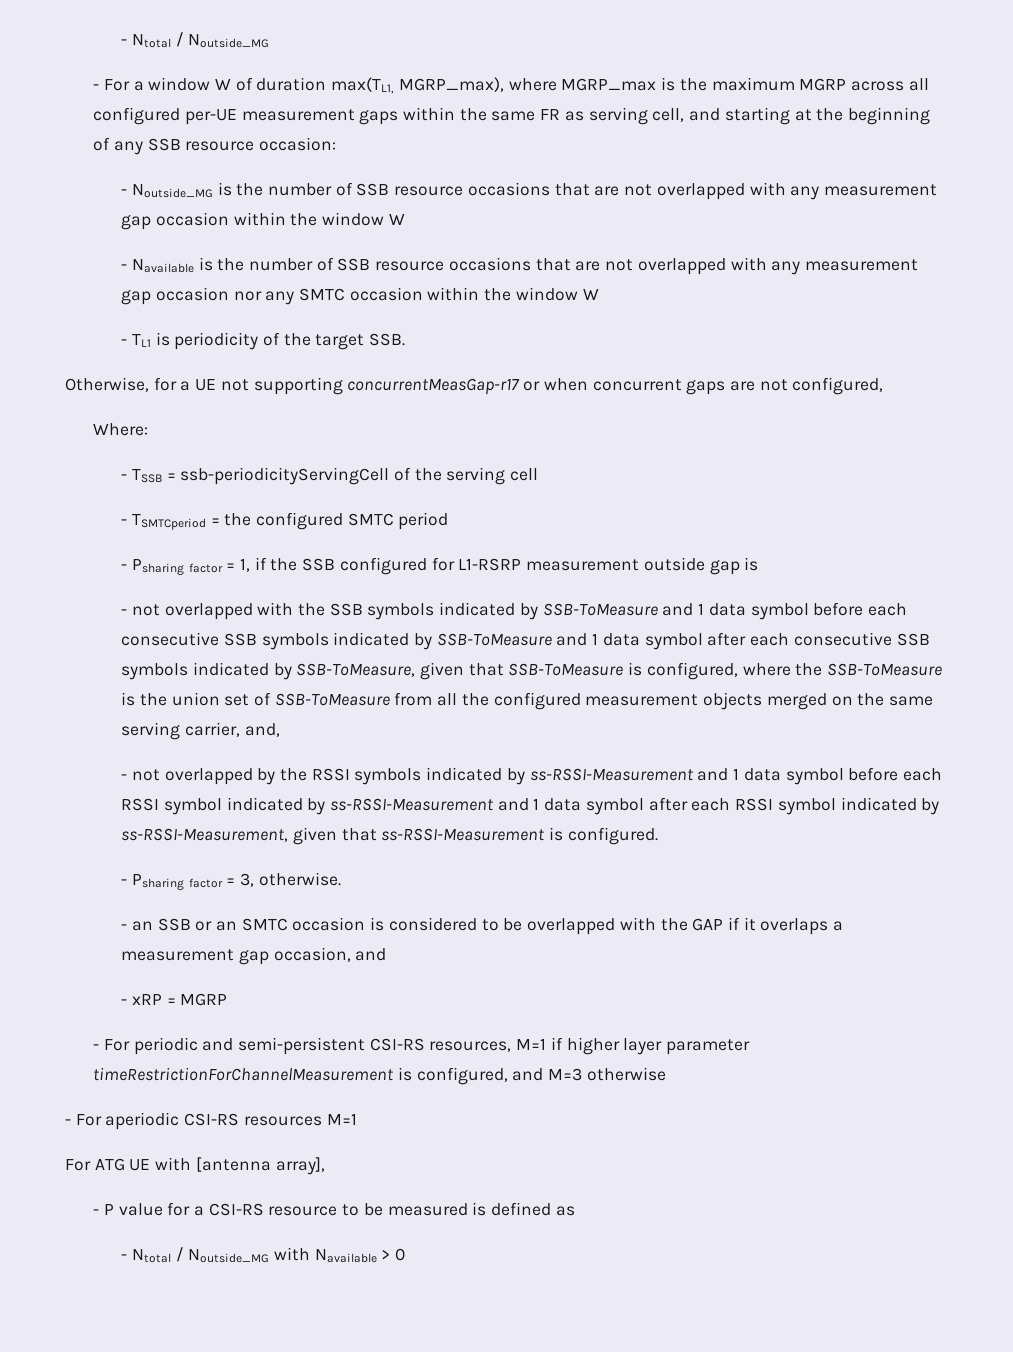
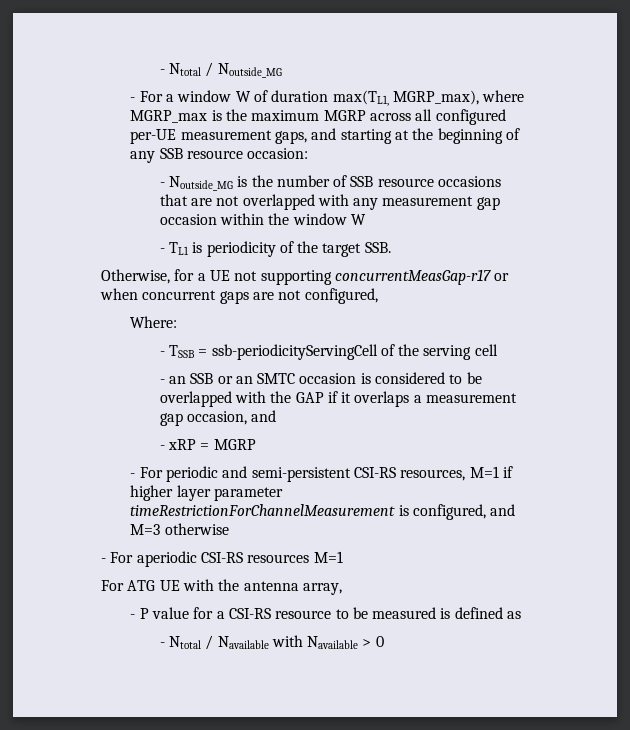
[359,107,685,125] gaps within the same FR as serving cell, -> [274,131,307,144] gaps,
[121,257,919,275] [121,287,599,305] // - Navailable is the number of SSB resource occasions that are not overlapped with any measurement gap occasion nor any SMTC occasion within the window W -> (366, 219) none
[121,512,449,530] [121,557,759,575] [121,602,908,620] [121,632,930,650] [121,662,943,680] [121,692,934,710] [121,722,280,740] [121,767,943,785] [121,797,940,815] [121,827,658,845] [121,872,341,890] // - TSMTCperiod = the configured SMTC period // - Psharing factor = 1, if the SSB configured for L1-RSRP measurement outside gap is // - not overlapped with the SSB symbols indicated by SSB-ToMeasure and 1 data symbol before each consecutive SSB symbols indicated by SSB-ToMeasure and 1 data symbol after each consecutive SSB symbols indicated by SSB-ToMeasure, given that SSB-ToMeasure is configured, where the SSB-ToMeasure is the union set of SSB-ToMeasure from all the configured measurement objects merged on the same serving carrier, and, // - not overlapped by the RSSI symbols indicated by ss-RSSI-Measurement and 1 data symbol before each RSSI symbol indicated by ss-RSSI-Measurement and 1 data symbol after each RSSI symbol indicated by ss-RSSI-Measurement, given that ss-RSSI-Measurement is configured. // - Psharing factor = 3, otherwise. -> (498, 350) none
[195,1157,325,1175] [antenna array], -> [218,579,342,595] the antenna array,
[188,1249,270,1263] Noutside_MG -> [217,636,269,649] Navailable

